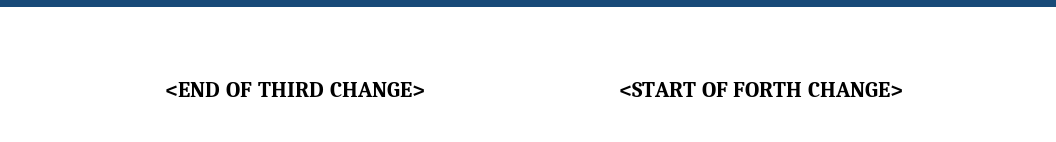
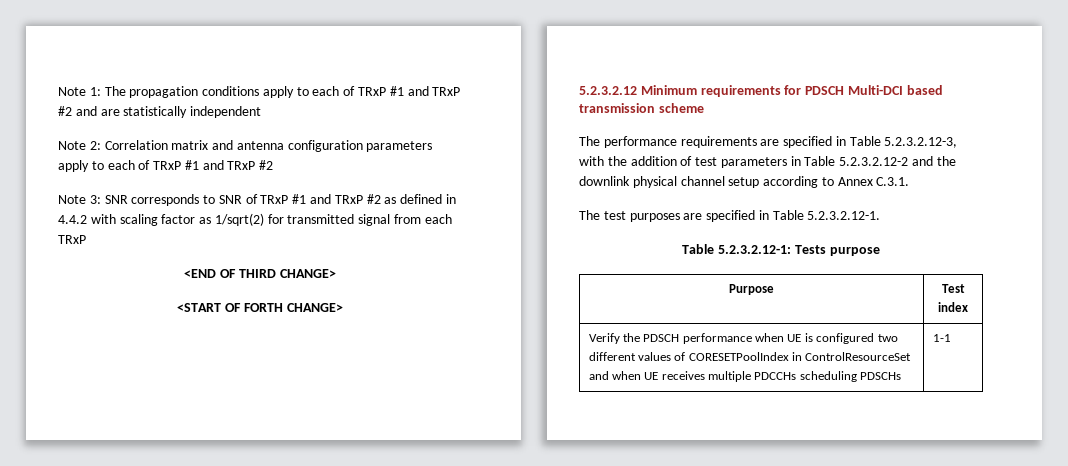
(165, 89) none -> [58,86,461,98] [58,106,262,118] [58,140,433,152] [58,160,274,172] [58,194,456,206] [58,213,452,226] [58,235,86,244] Note 1: The propagation conditions apply to each of TRxP #1 and TRxP #2 and are statistically independent // Note 2: Correlation matrix and antenna configuration parameters apply to each of TRxP #1 and TRxP #2 // Note 3: SNR corresponds to SNR of TRxP #1 and TRxP #2 as defined in 4.4.2 with scaling factor as 1/sqrt(2) for transmitted signal from each TRxP //
(904, 89) none -> [579,85,943,97] [579,103,704,113] [579,136,958,148] [579,156,956,168] [579,176,910,188] [579,210,881,222] [682,244,880,256] [729,284,774,295] [941,284,965,293] [938,302,968,312] [588,333,898,344] [588,352,912,361] [588,371,902,382] [932,334,951,342] // 5.2.3.2.12 Minimum requirements for PDSCH Multi-DCI based transmission scheme // The performance requirements are specified in Table 5.2.3.2.12-3, with the addition of test parameters in Table 5.2.3.2.12-2 and the downlink physical channel setup according to Annex C.3.1. // The test purposes are specified in Table 5.2.3.2.12-1. // Table 5.2.3.2.12-1: Tests purpose // Purpose | Test index // Verify the PDSCH performance when UE is configured two different values of CORESETPoolIndex in ControlResourceSet and when UE receives multiple PDCCHs scheduling PDSCHs | 1-1

